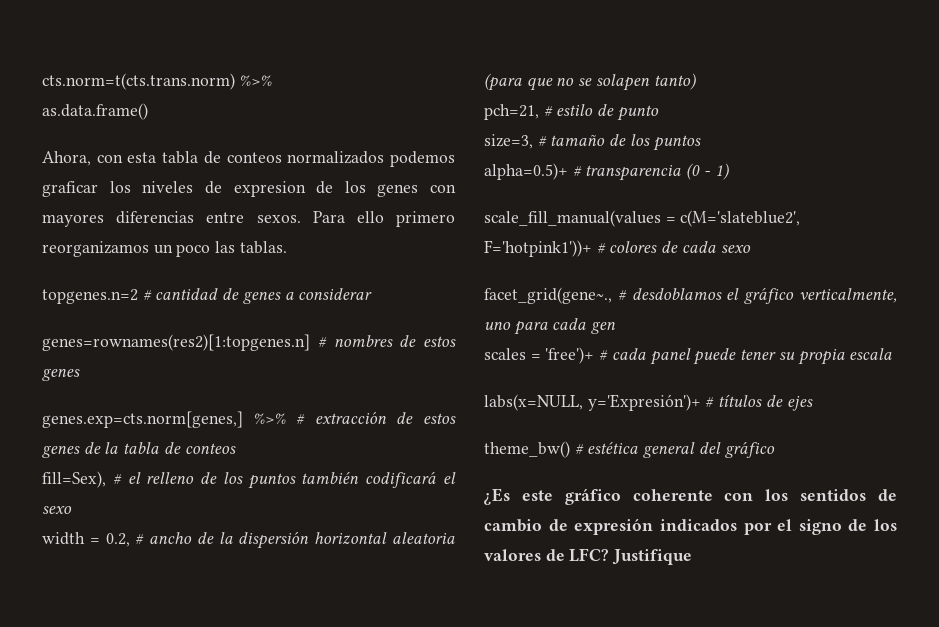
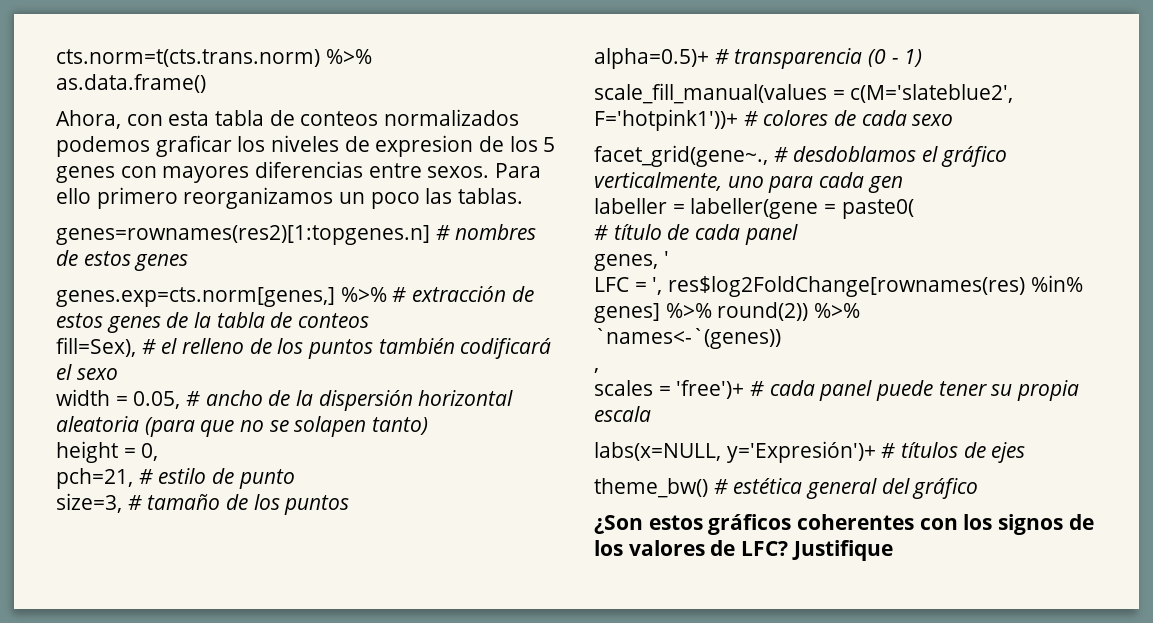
(366, 187) none -> [543,137,556,152] 5
[42,288,373,304] // topgenes.n=2 # cantidad de genes a considerar -> (524, 196) none
[105,533,130,547] 0.2, -> [133,391,181,409] 0.05,
(696, 81) none -> [56,441,159,463] // height = 0,
(617, 328) none -> [594,198,914,219] [594,224,798,245] [594,251,669,271] [594,275,1083,297] [594,302,861,323] [594,328,781,349] [594,368,599,373] // labeller = labeller(gene = paste0( // # título de cada panel // genes, ' // LFC = ', res$log2FoldChange[rownames(res) %in% genes] %>% round(2)) %>% // `names<-`(genes)) // ,
[484,488,897,505] [484,518,842,535] ¿Es este gráfico coherente con los sentidos de cambio de expresión indicados por el signo -> [594,514,1064,535] ¿Son estos gráficos coherentes con los signos

